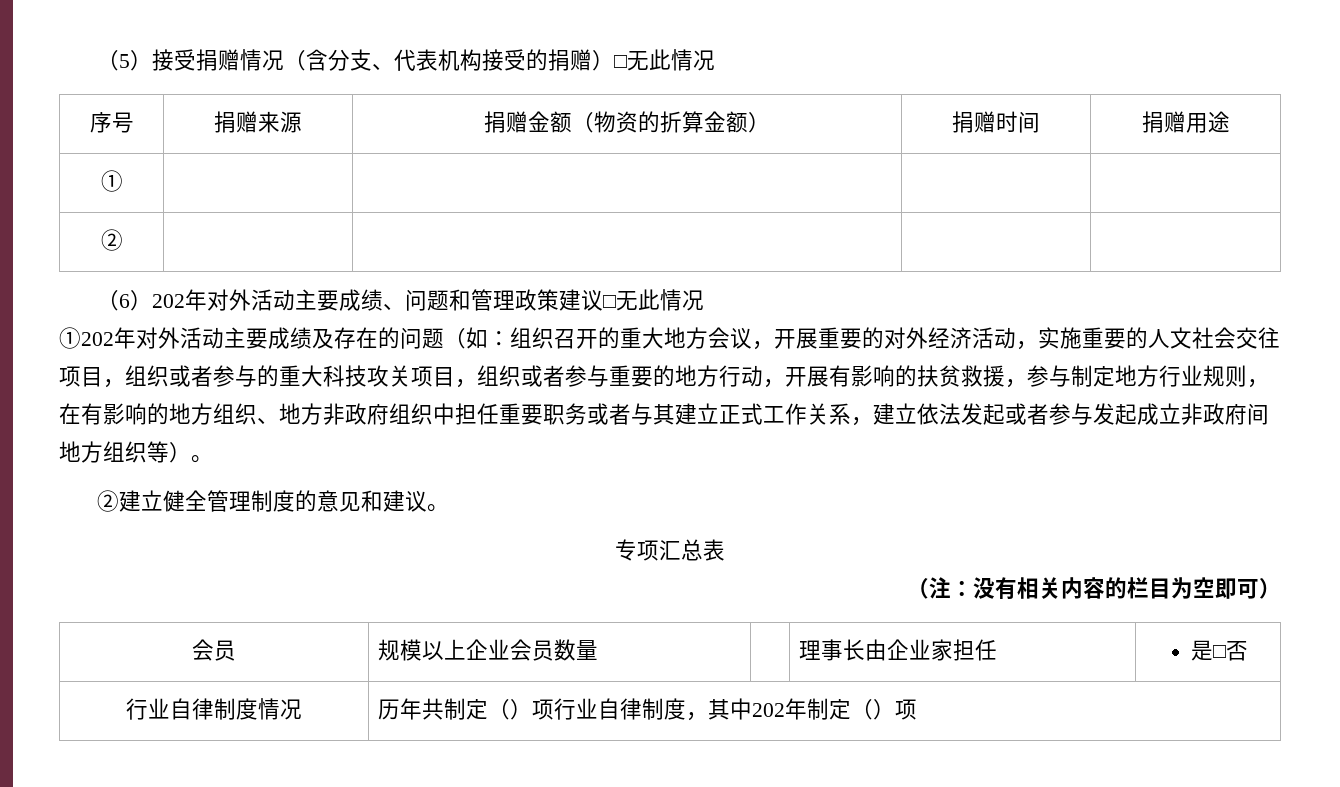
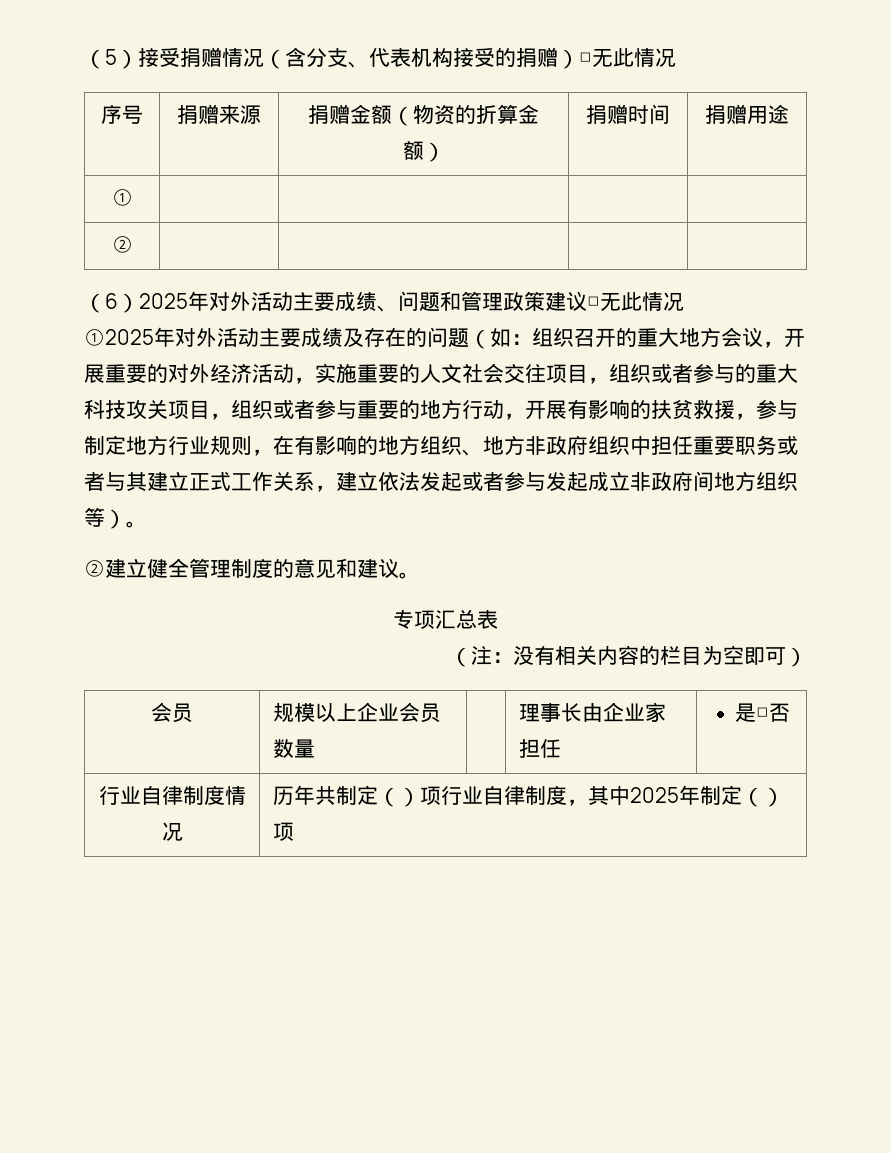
[151,294,185,308] 202 -> [139,293,188,309] 2025
[59,327,114,349] ①202 -> [84,329,154,346] ①2025
[752,703,786,717] 202 -> [630,787,680,803] 2025

